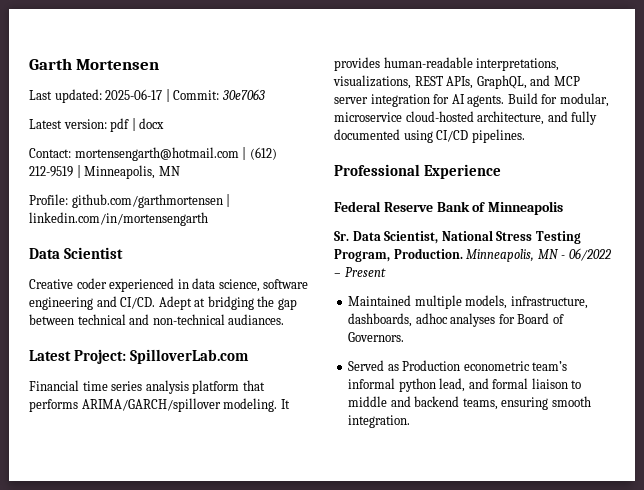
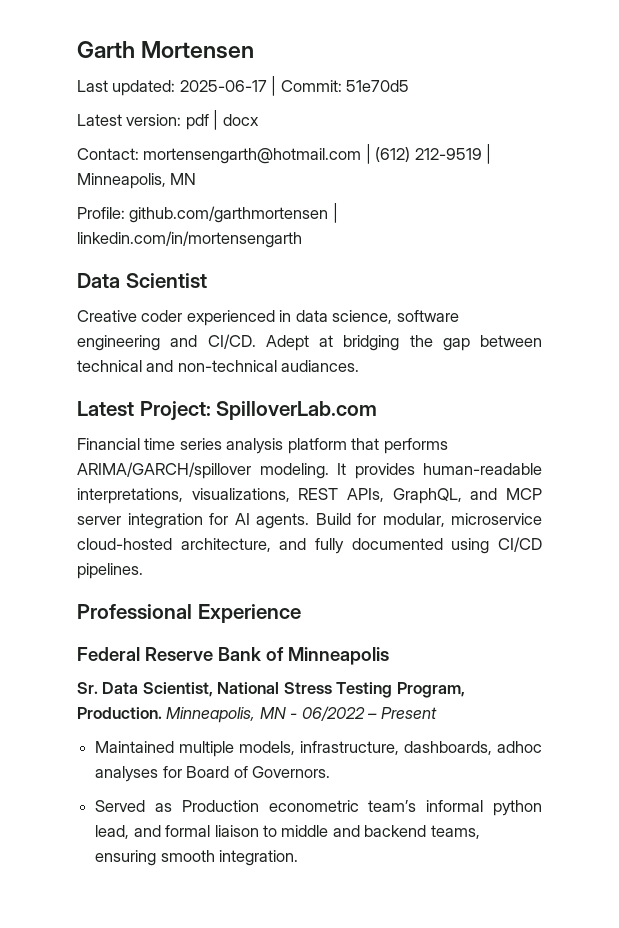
[221,89,265,100] 30e7063 -> [346,80,410,92] 51e70d5

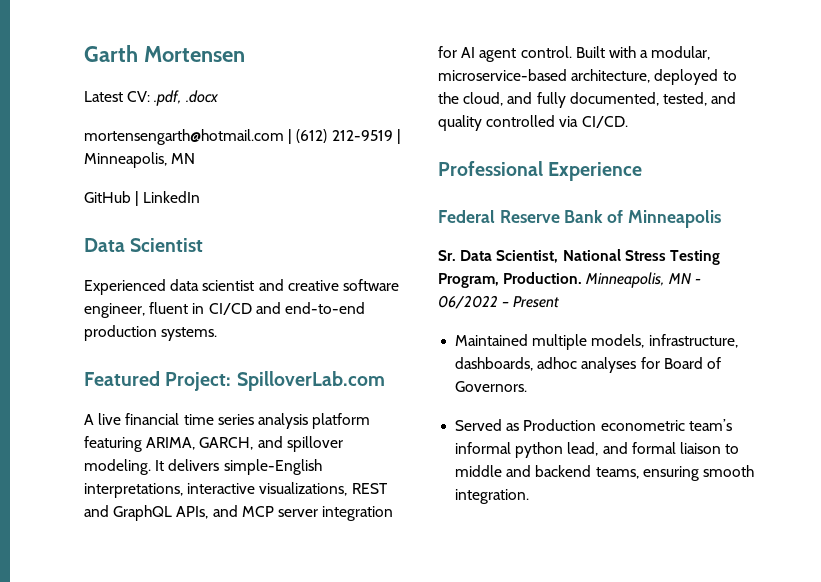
[77,76,410,96] [77,110,259,130] [77,148,139,160] Last updated: 2025-06-17 | Commit: 51e70d5 // Latest version: pdf | docx // Contact: -> [84,90,219,106] Latest CV: .pdf, .docx //
[77,203,338,223] [77,231,302,248] [77,273,207,288] [77,310,459,326] [77,334,542,351] [77,360,360,372] [77,401,134,416] Profile: github.com/garthmortensen | linkedin.com/in/mortensengarth // Data Scientist // Creative coder experienced in data science, software engineering and CI/CD. Adept at bridging the gap between technical and non-technical audiances. // Latest -> [84,191,201,206] [84,238,204,252] [84,279,399,295] [84,302,365,318] [84,325,218,341] [84,371,160,386] GitHub | LinkedIn // Data Scientist // Experienced data scientist and creative software engineer, fluent in CI/CD and end-to-end production systems. // Featured
[77,438,140,450] Financial -> [84,413,180,425] A live financial
[351,438,448,454] [77,462,542,479] [77,488,462,504] that performs ARIMA/GARCH/spillover modeling. It provides human-readable interpretations, visualizations, REST APIs, GraphQL, -> [84,436,343,452] [84,459,322,475] [84,482,388,498] [84,505,209,521] featuring ARIMA, GARCH, and spillover modeling. It delivers simple-English interpretations, interactive visualizations, REST and GraphQL APIs,
[256,513,542,529] [77,537,542,554] [77,563,143,579] agents. Build for modular, microservice cloud-hosted architecture, and fully documented using CI/CD pipelines. -> [479,46,711,62] [438,69,737,85] [438,92,737,108] [438,115,628,131] agent control. Built with a modular, microservice-based architecture, deployed to the cloud, and fully documented, tested, and quality controlled via CI/CD.

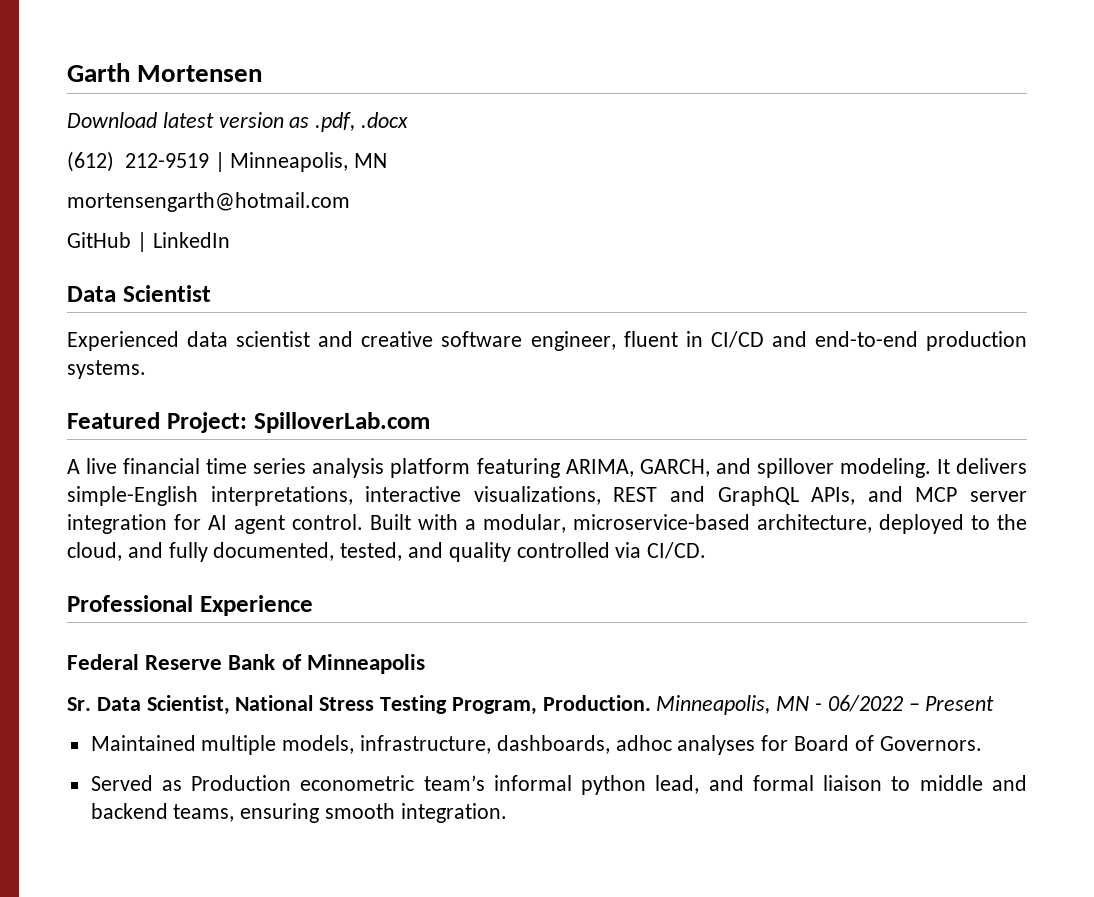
[84,91,151,102] Latest CV: -> [67,112,310,128] Download latest version as
[84,129,293,145] mortensengarth@hotmail.com | -> (409, 120) none
(196, 158) none -> [67,192,350,212] // mortensengarth@hotmail.com

